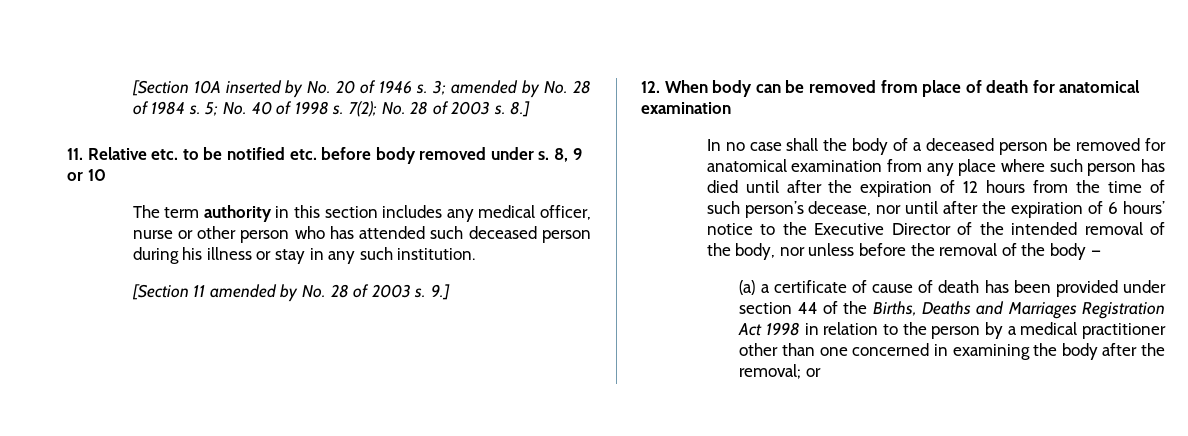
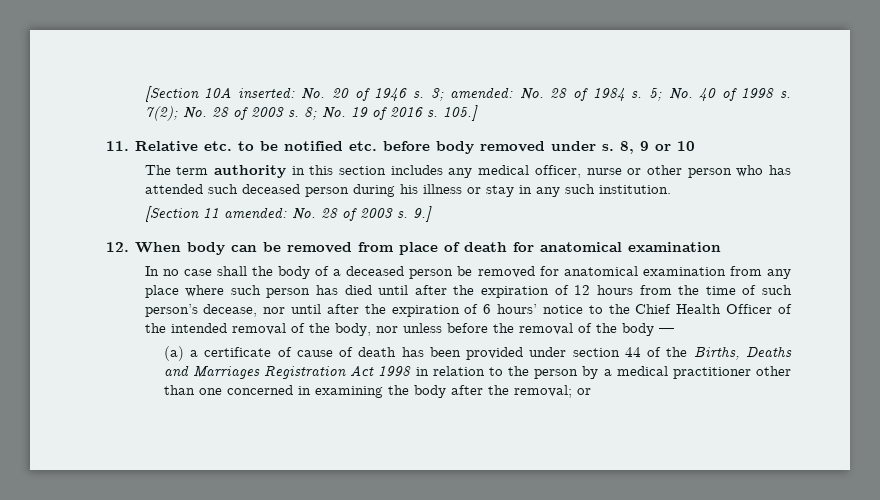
[225,80,304,98] inserted by -> [237,87,295,99] inserted:
[451,80,541,98] amended by -> [450,87,514,99] amended:
[510,101,531,117] 8.] -> [303,105,478,121] 8; No. 19 of 2016 s. 105.]
[209,284,299,302] amended by -> [223,207,287,219] amended:
[814,223,951,235] Executive Director -> [635,304,773,314] Chief Health Officer

